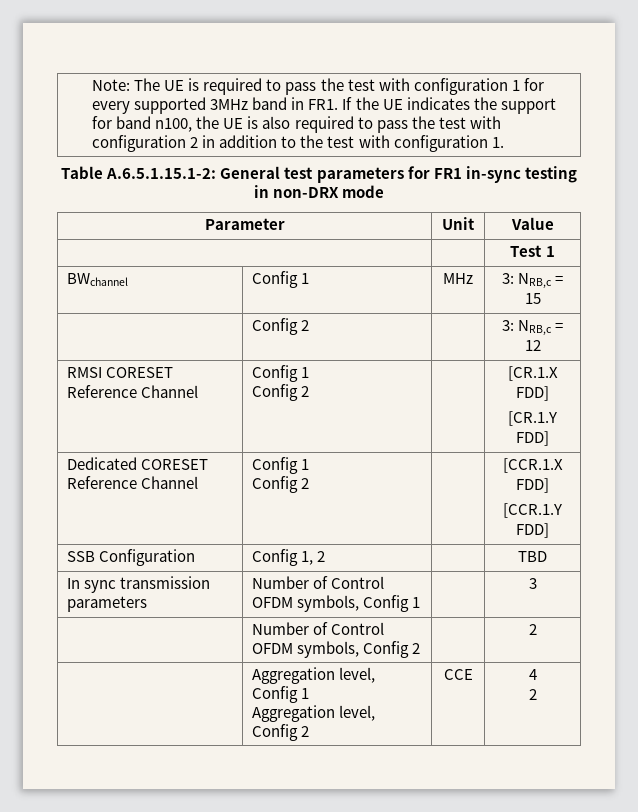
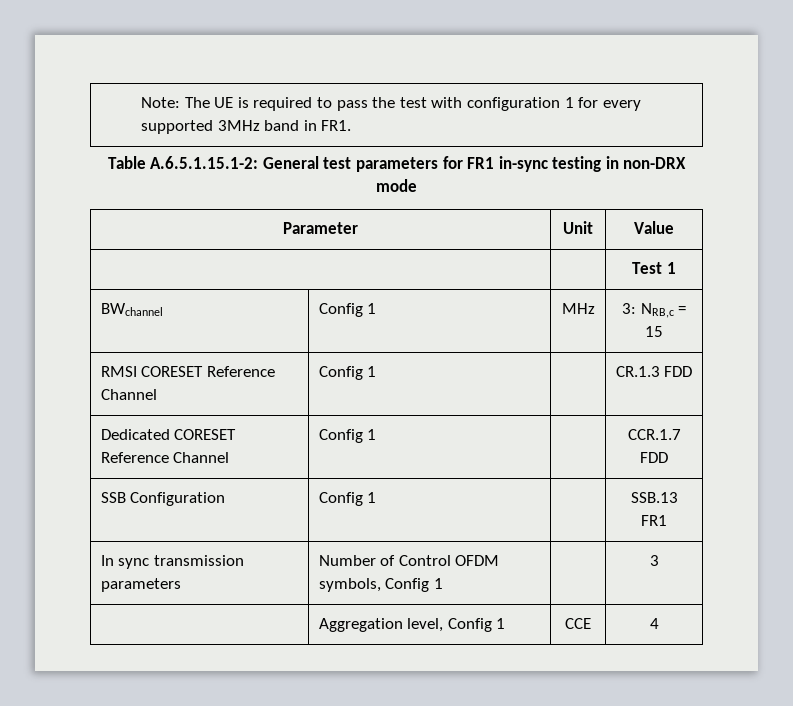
[342,97,556,114] [92,116,501,133] [92,135,504,152] If the UE indicates the support for band n100, the UE is also required to pass the test with configuration 2 in addition to the test with configuration 1. -> (352, 125) none
[252,318,310,335] [501,320,564,335] [524,340,541,351] // | Config 2 | | 3: NRB,c = 12 -> (663, 331) none
[252,384,310,401] [507,366,558,381] [516,386,549,401] [508,411,557,426] [516,431,549,446] // Config 2 | | [CR.1.X FDD] // [CR.1.Y FDD] -> [615,366,693,377] | | CR.1.3 FDD
[252,476,310,493] [502,458,563,473] [516,478,549,493] [503,503,562,518] [516,523,549,538] // Config 2 | | [CCR.1.X FDD] // [CCR.1.Y FDD] -> [627,429,681,440] [640,452,668,463] | | CCR.1.7 FDD
[301,551,326,565] [518,551,547,562] 1, 2 | | TBD -> [367,492,377,503] [630,492,678,503] [641,515,667,526] 1 | | SSB.13 FR1
[252,622,385,635] [252,641,421,658] [528,624,537,635] // | Number of Control OFDM symbols, Config 2 | | 2 -> (659, 560) none
[252,705,376,722] [252,724,310,741] // Aggregation level, Config 2 -> (506, 623) none
[528,689,537,700] // 2 -> (659, 623) none

